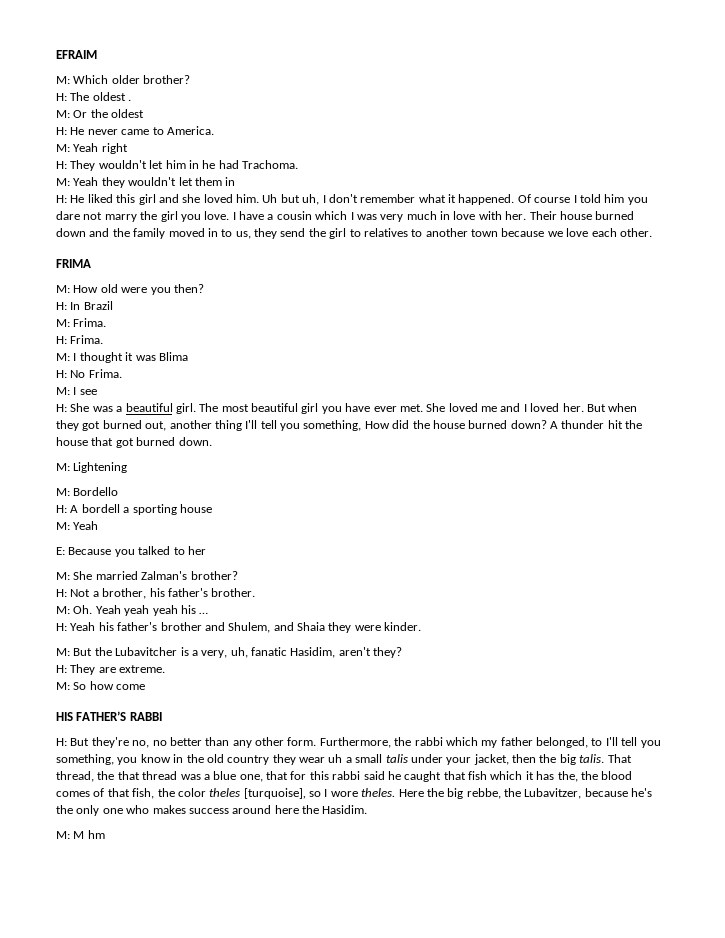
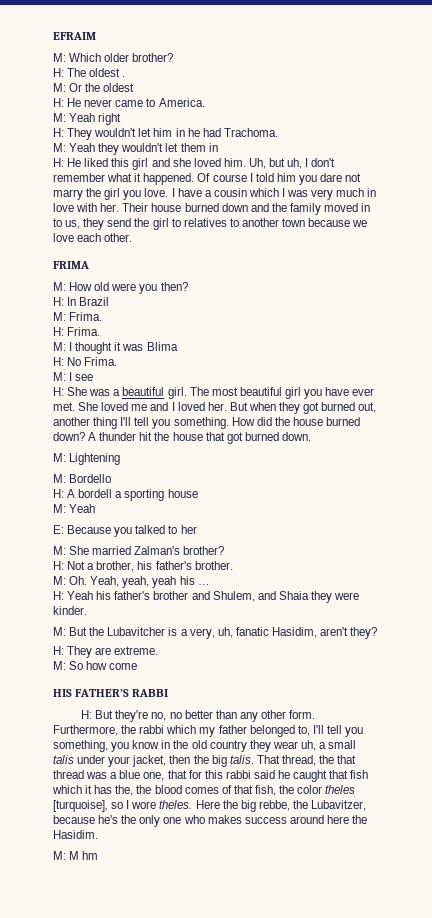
[262,194,278,203] Uh -> [248,158,266,169] Uh,
[303,420,362,431] something, -> [173,417,229,429] something.
[95,605,150,616] Yeah yeah -> [90,576,150,588] Yeah, yeah,
[536,737,603,748] belonged, to -> [249,725,310,737] belonged to,
[328,754,343,763] uh -> [300,740,316,751] uh,

